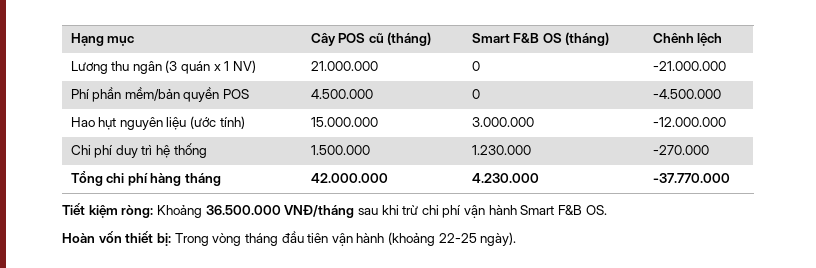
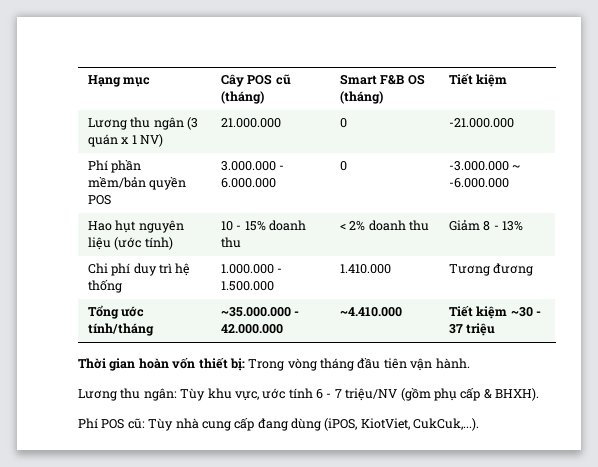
[652,33,723,46] Chênh lệch -> [448,73,508,87] Tiết kiệm
[310,89,373,99] [471,89,480,99] [652,89,721,99] 4.500.000 | 0 | -4.500.000 -> [220,161,285,171] [220,178,276,188] [339,161,347,171] [448,161,521,171] [448,178,509,188] 3.000.000 - 6.000.000 | 0 | -3.000.000 ~ -6.000.000
[310,117,378,127] [471,117,534,127] [652,117,726,127] 15.000.000 | 3.000.000 | -12.000.000 -> [220,220,306,231] [220,237,241,248] [339,220,429,231] [448,219,523,231] 10 - 15% doanh thu | < 2% doanh thu | Giảm 8 - 13%
(207, 150) none -> [220,264,283,274] 1.000.000 -
[471,145,531,155] [652,145,709,155] [70,171,222,186] [310,173,388,183] [471,173,539,183] [652,173,730,183] [62,203,607,218] [62,233,95,243] 1.230.000 | -270.000 // Tổng chi phí hàng tháng | 42.000.000 | 4.230.000 | -37.770.000 // Tiết kiệm ròng: Khoảng 36.500.000 VNĐ/tháng sau khi trừ chi phí vận hành Smart F&B OS. // Hoàn -> [339,264,391,274] [448,263,534,276] [87,305,145,319] [87,323,154,336] [220,307,300,317] [220,324,283,334] [339,307,402,317] [448,305,541,319] [448,323,496,336] [78,358,169,371] 1.410.000 | Tương đương // Tổng ước tính/tháng | ~35.000.000 - 42.000.000 | ~4.410.000 | Tiết kiệm ~30 - 37 triệu // Thời gian hoàn
[356,232,517,246] hành (khoảng 22-25 ngày). -> [435,358,470,369] [78,387,539,401] [78,417,480,431] hành. // Lương thu ngân: Tùy khu vực, ước tính 6 - 7 triệu/NV (gồm phụ cấp & BHXH). // Phí POS cũ: Tùy nhà cung cấp đang dùng (iPOS, KiotViet, CukCuk,...).

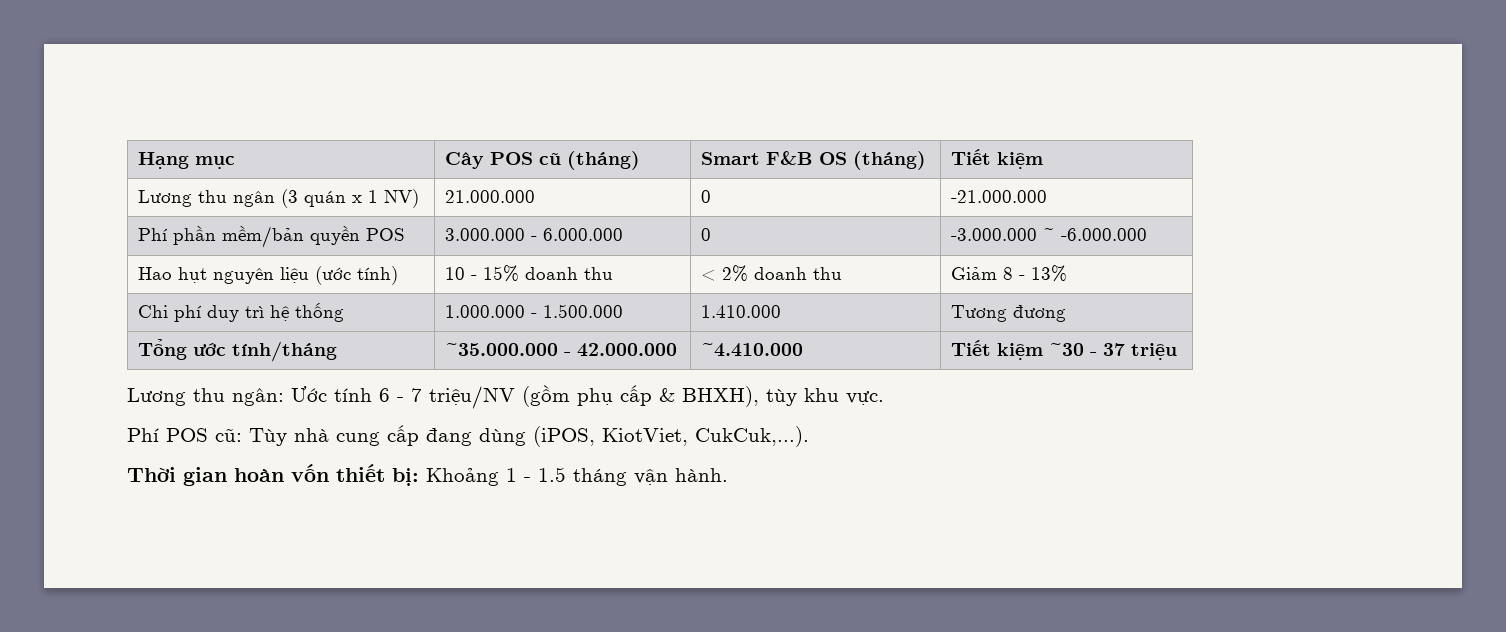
[78,357,470,371] // Thời gian hoàn vốn thiết bị: Trong vòng tháng đầu tiên vận hành. -> (1178, 351) none
[180,388,286,401] Tùy khu vực, ước -> [291,386,327,402] Ước
[495,388,539,401] BHXH). -> [682,386,884,407] BHXH), tùy khu vực.
(480, 424) none -> [127,464,728,486] // Thời gian hoàn vốn thiết bị: Khoảng 1 - 1.5 tháng vận hành.

